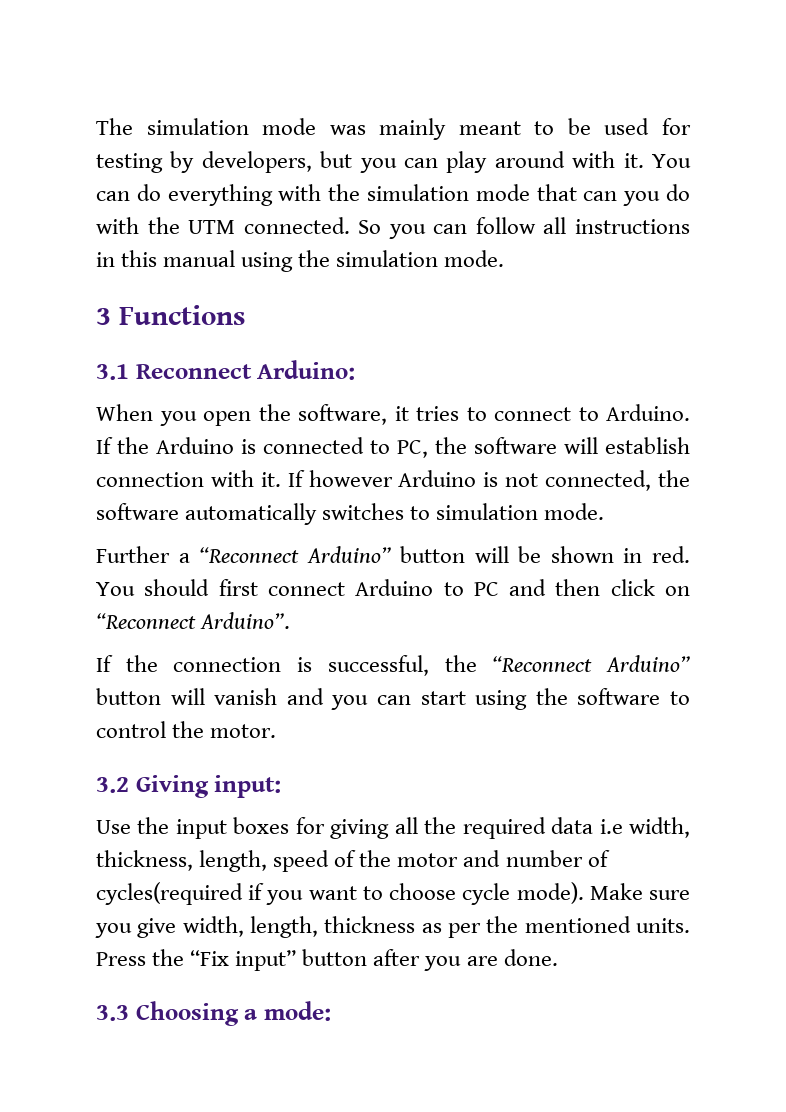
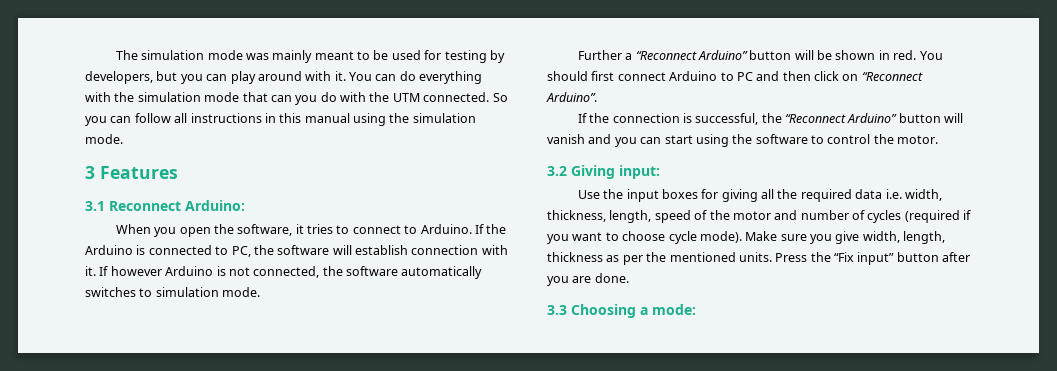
[119,305,245,325] Functions -> [100,166,178,179] Features
[599,819,623,834] i.e -> [885,189,902,199] i.e.
[96,882,243,905] cycles(required -> [867,210,960,223] cycles (required

